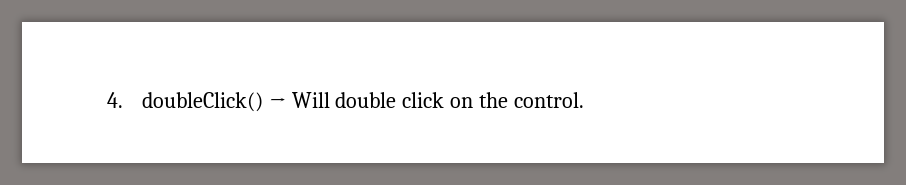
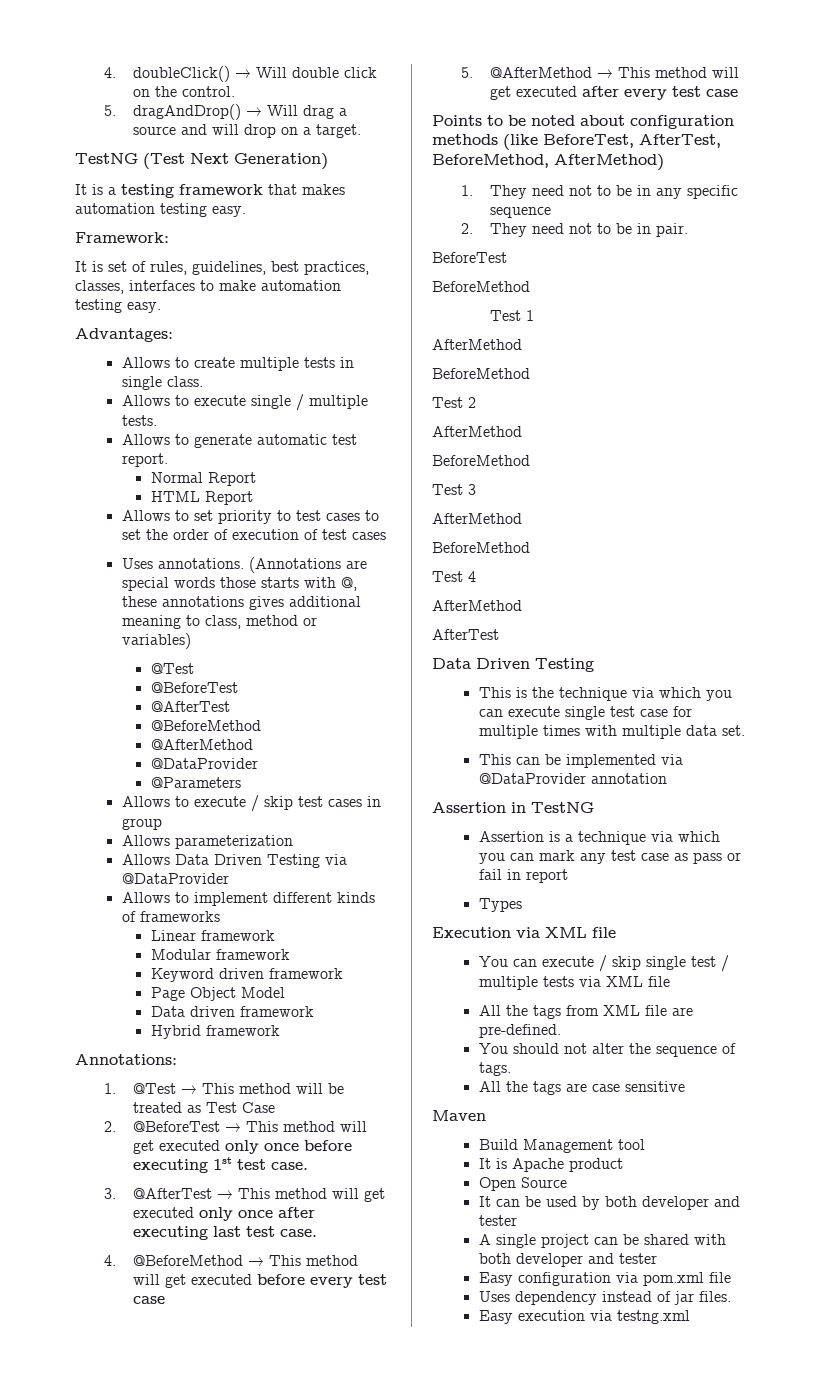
(585, 100) none -> [104,104,348,120] [133,124,362,138] [75,153,328,170] [75,184,345,198] [75,203,246,217] [75,232,169,243] [75,261,369,275] [75,280,341,294] [75,299,161,313] [75,328,173,342] [121,357,354,371] [121,376,203,390] [121,394,368,411] [121,415,157,426] [121,434,357,448] [121,453,168,467] [150,472,256,486] [150,491,253,505] [121,510,379,524] [121,529,386,540] [121,557,367,573] [121,577,357,591] [121,596,361,610] [121,615,317,629] [121,633,191,649] [150,663,194,674] [150,682,238,693] [150,701,230,712] [150,720,261,731] [150,739,253,750] [150,758,258,769] [150,777,241,788] [121,795,381,812] [121,818,162,830] [121,835,293,849] [121,854,347,868] [121,873,229,884] [121,892,375,906] [121,911,220,922] [150,930,275,941] [150,949,290,960] [150,968,343,982] [150,987,285,1001] [150,1006,314,1017] [150,1025,280,1039] [75,1054,177,1065] [104,1083,345,1094] [133,1102,276,1113] [104,1121,368,1132] [133,1140,353,1154] [133,1157,309,1173] [104,1188,386,1202] [133,1207,316,1221] [133,1226,318,1240] [104,1255,359,1266] [133,1274,388,1288] [133,1296,166,1304] [461,67,740,78] [490,86,739,100] [432,115,734,129] [432,134,721,150] [432,154,664,171] [461,185,739,199] [490,207,552,218] [461,223,689,237] [432,252,507,263] [432,281,530,292] [490,310,535,321] [432,339,522,350] [432,368,530,379] [432,397,476,408] [432,426,522,437] [432,455,530,466] [432,484,476,495] [432,513,522,524] [432,542,530,553] [432,571,476,582] [432,600,522,611] [432,629,499,640] [432,658,594,672] [478,687,732,701] [478,706,692,720] [478,725,745,739] [478,754,683,768] [478,773,667,784] [432,802,594,813] [478,831,720,845] [478,850,741,864] [478,869,568,883] [478,898,522,912] [432,927,616,938] [478,955,729,972] [478,976,670,990] [478,1005,693,1019] [478,1024,561,1038] [478,1043,736,1057] [478,1062,511,1076] [478,1081,685,1095] [432,1110,486,1121] [478,1139,645,1153] [478,1158,623,1172] [478,1177,567,1191] [478,1196,740,1210] [478,1215,517,1226] [478,1234,726,1248] [478,1253,657,1267] [478,1272,731,1286] [478,1291,731,1305] [478,1310,690,1324] // 5. dragAndDrop() → Will drag a source and will drop on a target. // TestNG (Test Next Generation) // It is a testing framework that makes automation testing easy. // Framework: // It is set of rules, guidelines, best practices, classes, interfaces to make automation testing easy. // Advantages: // Allows to create multiple tests in single class. // Allows to execute single / multiple tests. // Allows to generate automatic test report. // Normal Report // HTML Report // Allows to set priority to test cases to set the order of execution of test cases // Uses annotations. (Annotations are special words those starts with @, these annotations gives additional meaning to class, method or variables) // @Test // @BeforeTest // @AfterTest // @BeforeMethod // @AfterMethod // @DataProvider // @Parameters // Allows to execute / skip test cases in group // Allows parameterization // Allows Data Driven Testing via @DataProvider // Allows to implement different kinds of frameworks // Linear framework // Modular framework // Keyword driven framework // Page Object Model // Data driven framework // Hybrid framework // Annotations: // 1. @Test → This method will be treated as Test Case // 2. @BeforeTest → This method will get executed only once before executing 1st test case. // 3. @AfterTest → This method will get executed only once after executing last test case. // 4. @BeforeMethod → This method will get executed before every test case // 5. @AfterMethod → This method will get executed after every test case // Points to be noted about configuration methods (like BeforeTest, AfterTest, BeforeMethod, AfterMethod) // 1. They need not to be in any specific sequence // 2. They need not to be in pair. // BeforeTest // BeforeMethod // Test 1 // AfterMethod // BeforeMethod // Test 2 // AfterMethod // BeforeMethod // Test 3 // AfterMethod // BeforeMethod // Test 4 // AfterMethod // AfterTest // Data Driven Testing // This is the technique via which you can execute single test case for multiple times with multiple data set. // This can be implemented via @DataProvider annotation // Assertion in TestNG // Assertion is a technique via which you can mark any test case as pass or fail in report // Types // Execution via XML file // You can execute / skip single test / multiple tests via XML file // All the tags from XML file are pre-defined. // You should not alter the sequence of tags. // All the tags are case sensitive // Maven // Build Management tool // It is Apache product // Open Source // It can be used by both developer and tester // A single project can be shared with both developer and tester // Easy configuration via pom.xml file // Uses dependency instead of jar files. // Easy execution via testng.xml

